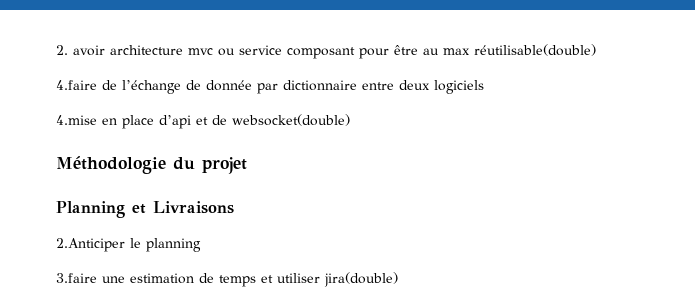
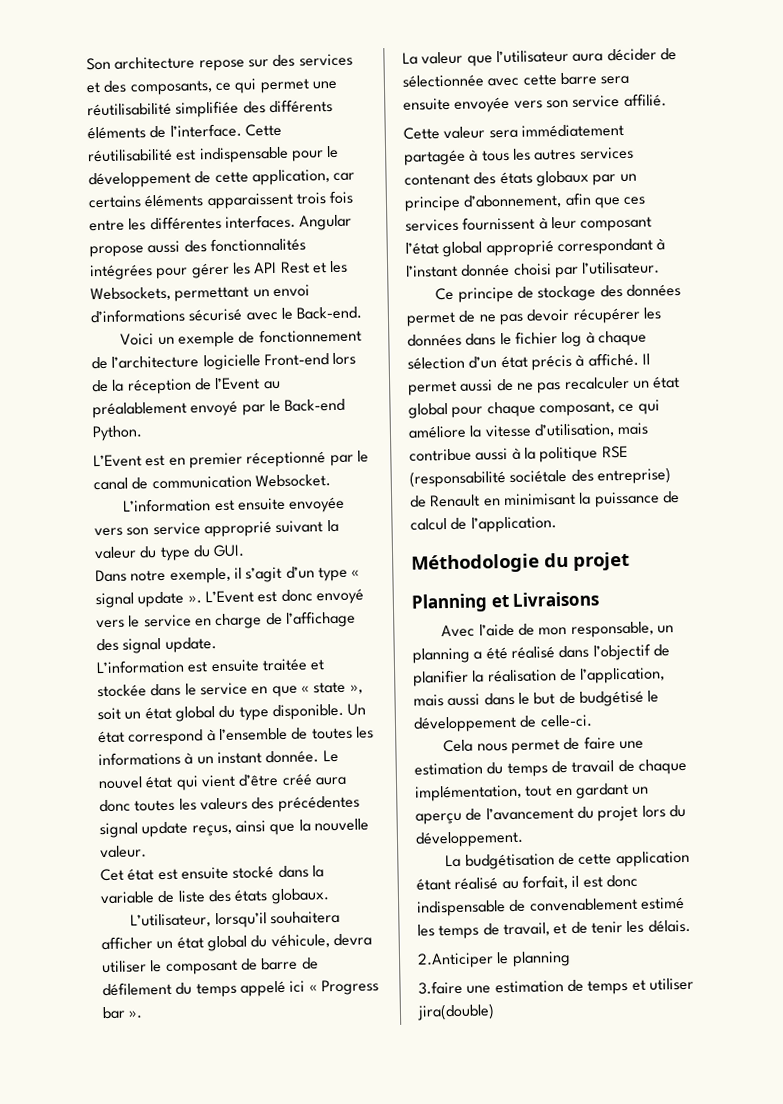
[56,44,596,59] [56,80,484,94] [56,114,350,129] 2. avoir architecture mvc ou service composant pour être au max réutilisable(double) // 4.faire de l’échange de donnée par dictionnaire entre deux logiciels // 4.mise en place d’api et de websocket(double) -> [86,53,353,72] [86,78,337,96] [87,98,333,118] [87,123,282,140] [88,145,340,164] [88,169,356,189] [88,190,354,210] [89,214,353,232] [89,237,306,258] [89,260,349,281] [90,284,310,302] [90,306,363,324] [120,328,362,348] [91,352,357,371] [91,377,281,395] [92,398,346,419] [92,425,143,442] [93,450,369,469] [93,474,331,491] [123,496,346,513] [94,519,339,538] [94,544,246,561] [95,566,361,584] [95,588,364,609] [96,610,356,630] [96,637,217,654] [96,658,326,675] [97,681,363,698] [97,703,367,722] [98,726,374,746] [98,749,339,767] [98,773,347,791] [99,795,360,813] [99,818,369,839] [100,845,147,859] [100,865,324,882] [100,888,330,905] [130,910,341,929] [101,933,372,952] [102,957,319,975] [102,979,379,998] [102,1006,144,1020] [402,48,677,67] [402,72,630,88] [403,93,667,113] [403,123,624,140] [404,146,634,166] [404,170,637,187] [404,192,647,212] [405,216,653,232] [405,238,666,258] [406,261,661,279] [435,283,682,303] [406,307,662,327] [407,330,647,348] [407,352,650,371] [408,375,681,396] [408,399,660,419] [408,422,650,439] [409,445,628,463] [409,467,671,488] [410,491,680,508] [410,516,557,533] Son architecture repose sur des services et des composants, ce qui permet une réutilisabilité simplifiée des différents éléments de l’interface. Cette réutilisabilité est indispensable pour le développement de cette application, car certains éléments apparaissent trois fois entre les différentes interfaces. Angular propose aussi des fonctionnalités intégrées pour gérer les API Rest et les Websockets, permettant un envoi d’informations sécurisé avec le Back-end. // Voici un exemple de fonctionnement de l’architecture logicielle Front-end lors de la réception de l’Event au préalablement envoyé par le Back-end Python. // L’Event est en premier réceptionné par le canal de communication Websocket. // L’information est ensuite envoyée vers son service approprié suivant la valeur du type du GUI. // Dans notre exemple, il s’agit d’un type « signal update ». L’Event est donc envoyé vers le service en charge de l’affichage des signal update. // L’information est ensuite traitée et stockée dans le service en que « state », soit un état global du type disponible. Un état correspond à l’ensemble de toutes les informations à un instant donnée. Le nouvel état qui vient d’être créé aura donc toutes les valeurs des précédentes signal update reçus, ainsi que la nouvelle valeur. // Cet état est ensuite stocké dans la variable de liste des états globaux. // L’utilisateur, lorsqu’il souhaitera afficher un état global du véhicule, devra utiliser le composant de barre de défilement du temps appelé ici « Progress bar ». // La valeur que l’utilisateur aura décider de sélectionnée avec cette barre sera ensuite envoyée vers son service affilié. // Cette valeur sera immédiatement partagée à tous les autres services contenant des états globaux par un principe d’abonnement, afin que ces services fournissent à leur composant l’état global approprié correspondant à l’instant donnée choisi par l’utilisateur. // Ce principe de stockage des données permet de ne pas devoir récupérer les données dans le fichier log à chaque sélection d’un état précis à affiché. Il permet aussi de ne pas recalculer un état global pour chaque composant, ce qui améliore la vitesse d’utilisation, mais contribue aussi à la politique RSE (responsabilité sociétale des entreprise) de Renault en minimisant la puissance de calcul de l’application.
(234, 207) none -> [441,621,675,638] [412,643,670,664] [413,667,666,687] [413,690,660,707] [413,714,593,733] [443,736,645,754] [414,758,687,778] [415,782,650,802] [415,804,686,825] [415,830,524,848] [445,850,690,870] [416,874,638,891] [417,896,685,917] [417,919,691,940] // Avec l’aide de mon responsable, un planning a été réalisé dans l’objectif de planifier la réalisation de l’application, mais aussi dans le but de budgétisé le développement de celle-ci. // Cela nous permet de faire une estimation du temps de travail de chaque implémentation, tout en gardant un aperçu de l’avancement du projet lors du développement. // La budgétisation de cette application étant réalisé au forfait, il est donc indispensable de convenablement estimé les temps de travail, et de tenir les délais.

